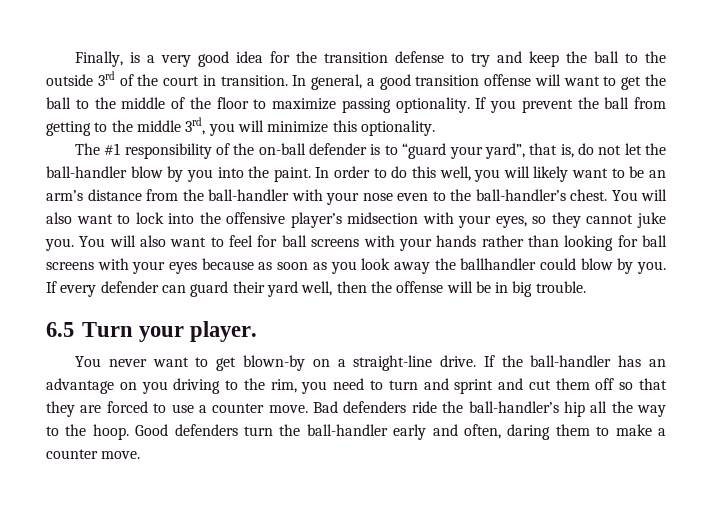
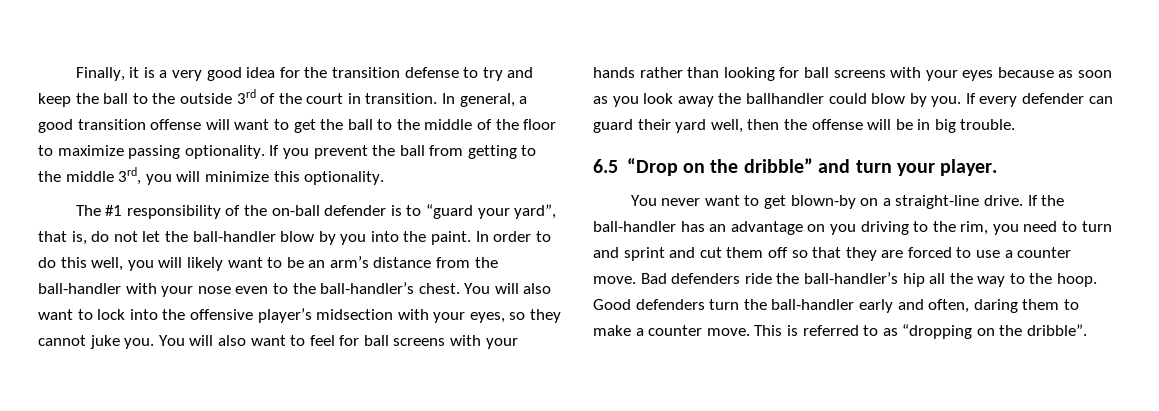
(123, 59) none -> [129,67,140,78] it
[82,322,133,337] Turn -> [626,158,892,176] “Drop on the dribble” and turn
(141, 455) none -> [754,324,1088,339] This is referred to as “dropping on the dribble”.

